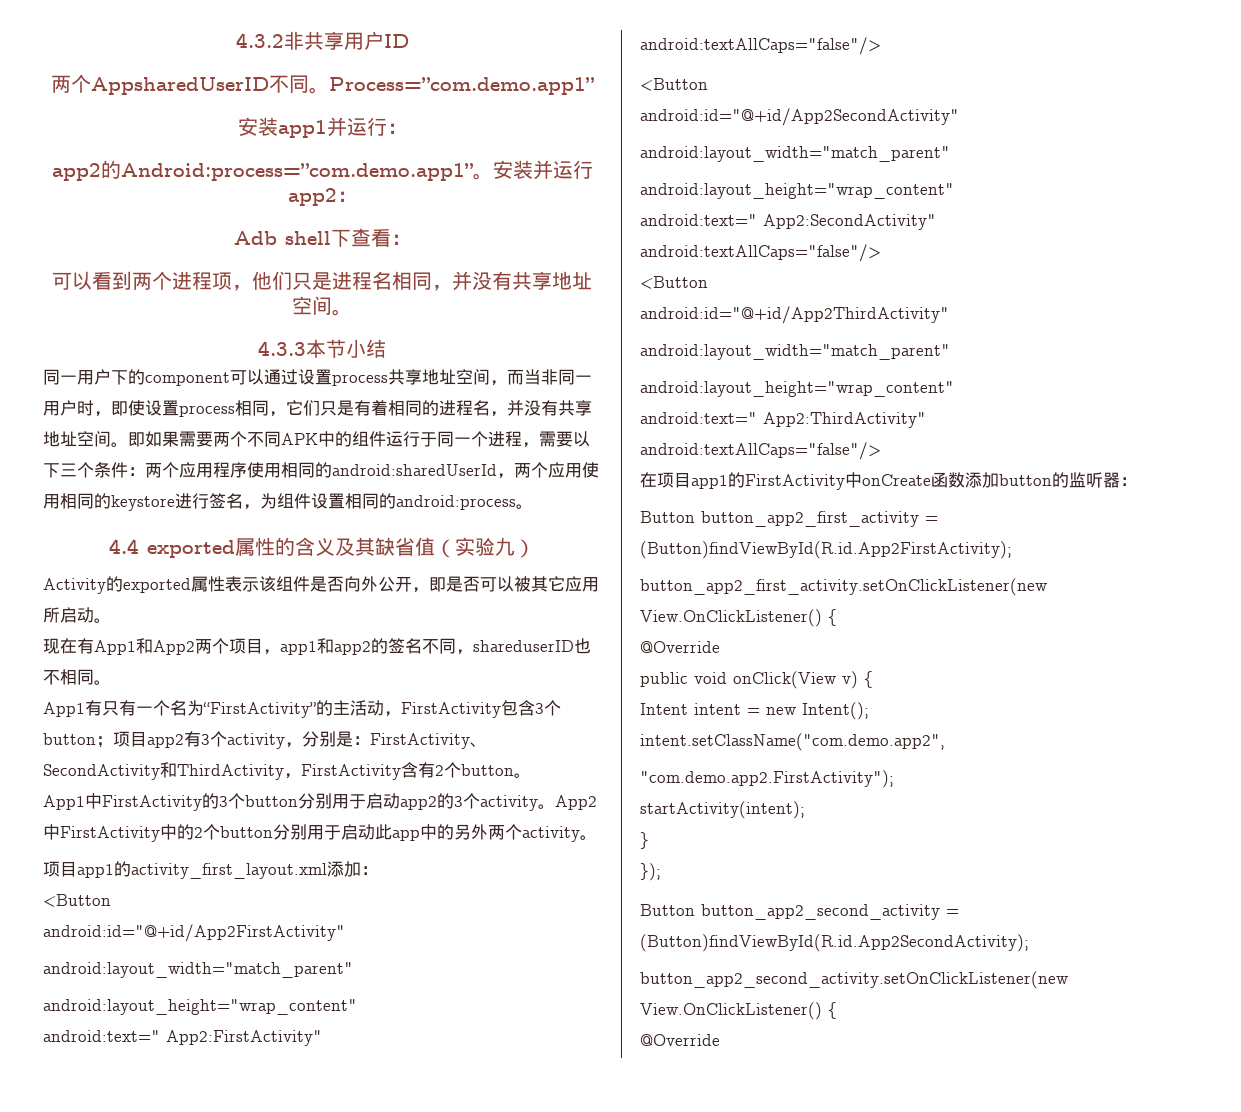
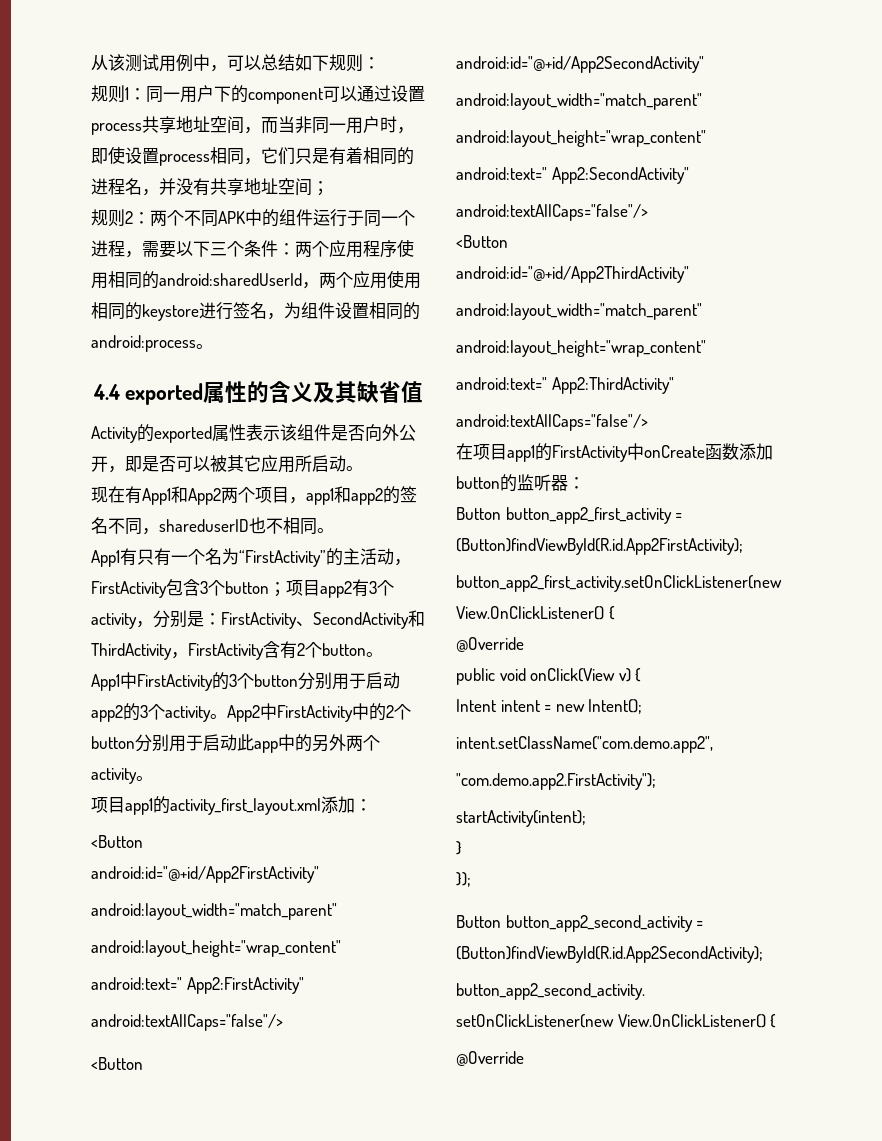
[235,31,409,50] [50,74,595,95] [237,117,407,138] [51,160,593,181] [287,188,357,206] [233,228,411,247] [52,271,592,291] [292,296,352,316] [258,339,386,358] 4.3.2非共享用户ID // 两个AppsharedUserID不同。Process=”com.demo.app1” // 安装app1并运行： // app2的Android:process=”com.demo.app1”。安装并运行app2： // Adb shell下查看： // 可以看到两个进程项，他们只是进程名相同，并没有共享地址空间。 // 4.3.3本节小结 // -> [91,54,380,72] [91,85,146,103] 从该测试用例中，可以总结如下规则： // 规则1：
[111,431,213,447] 。即如果需要 -> [312,181,329,196] [91,209,150,227] ； // 规则2：
[435,537,535,558] （实验九） -> (424, 392) none

